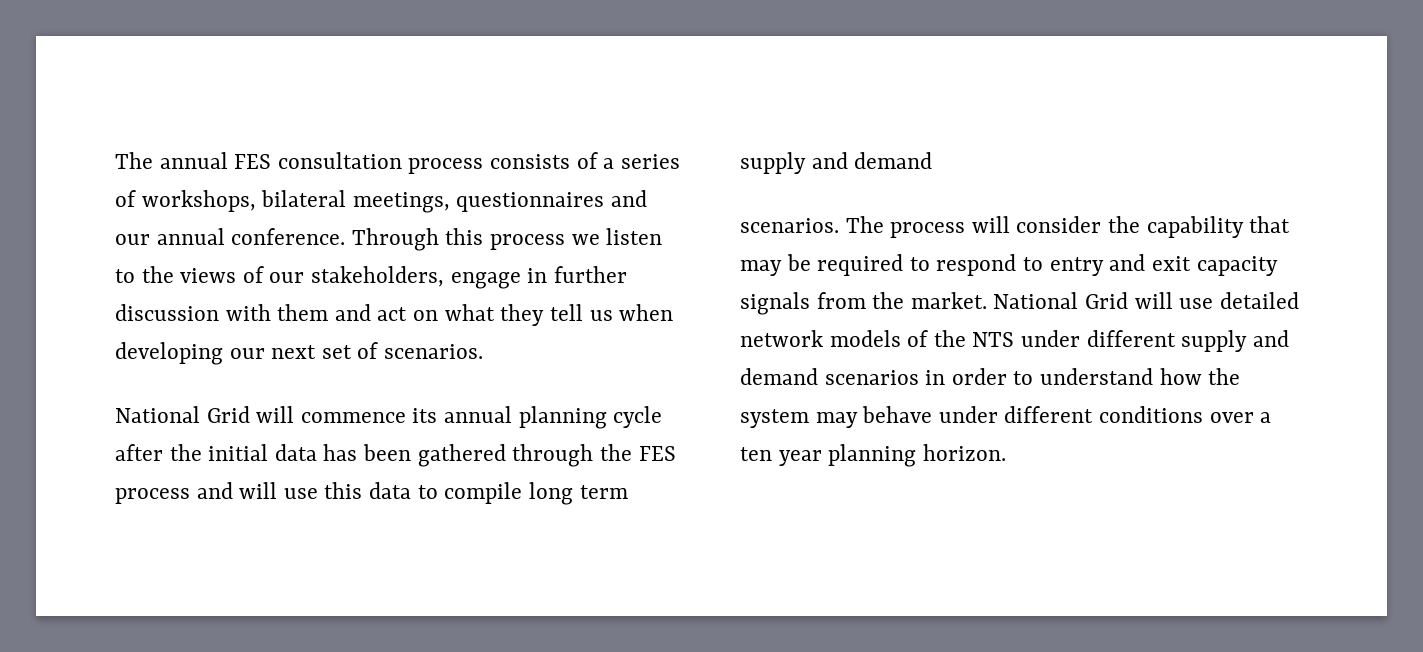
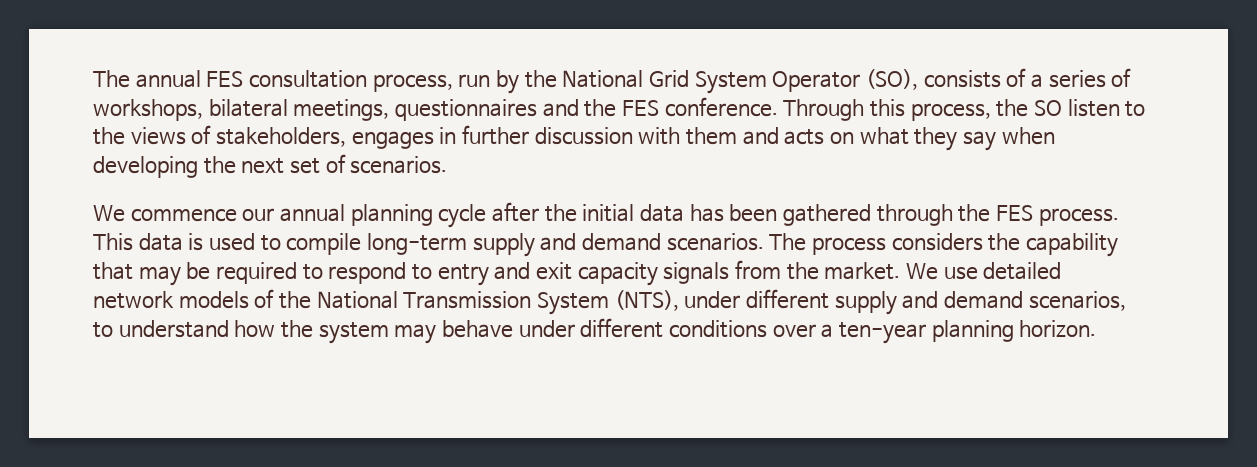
[408,158,484,174] process -> [372,69,918,94] process, run by the National Grid System Operator (SO),
[115,228,225,245] our annual -> [584,99,659,117] the FES
[490,234,600,250] process we -> [910,99,1062,121] process, the SO
[269,266,521,289] our stakeholders, engage -> [216,127,434,149] stakeholders, engages
[377,307,408,321] act -> [784,129,825,145] acts
[549,304,613,321] tell us -> [963,131,997,151] say
[229,348,265,359] our -> [203,156,236,174] the
[115,406,438,423] National Grid will commence its -> [93,205,275,222] We commence our
[115,482,628,505] [740,152,933,174] process and will use this data to compile long term supply and demand // -> [1038,208,1119,226] [93,233,661,257] process. This data is used to compile long-term supply and demand
[971,216,1102,233] will consider -> [891,233,983,251] considers
[993,292,1173,309] National Grid will -> [905,263,938,280] We
[972,332,1015,347] NTS -> [316,290,679,315] National Transmission System (NTS),
[824,368,1007,385] scenarios in order -> [1028,291,1126,311] scenarios,
[740,447,822,466] ten year -> [839,322,927,344] ten-year

